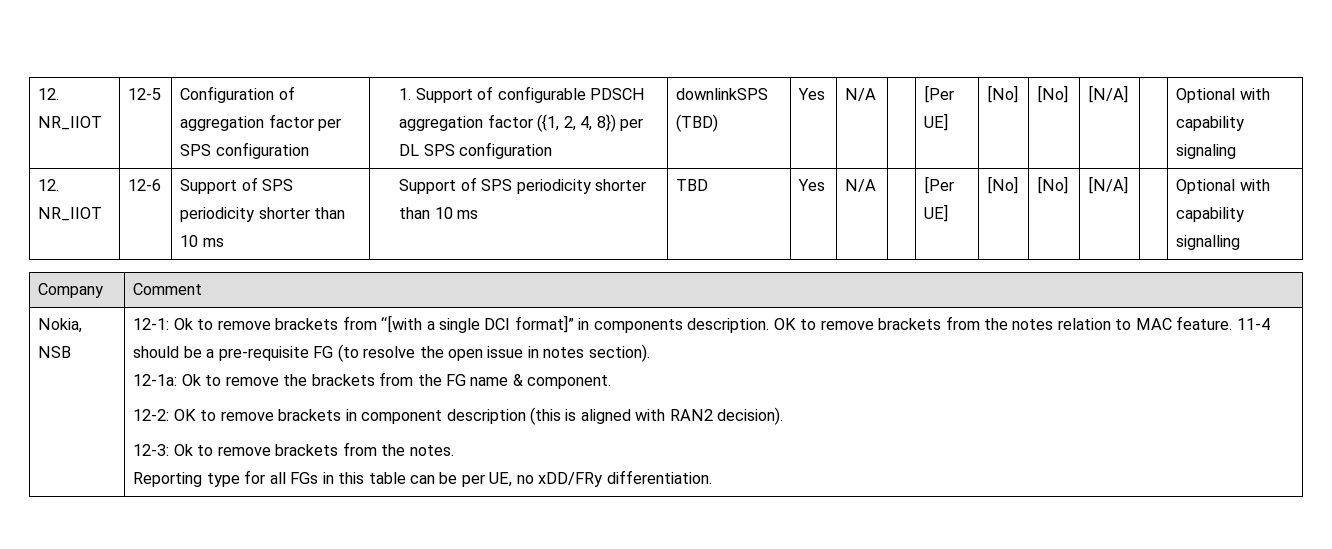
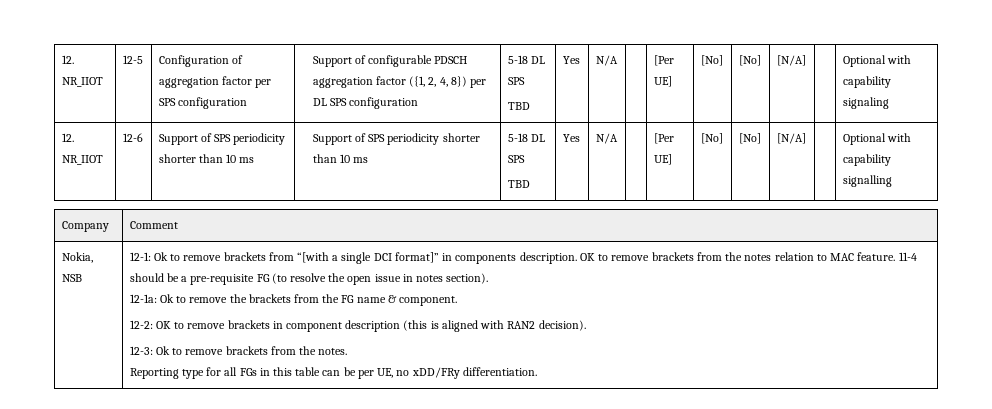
[399,88,412,100] 1. -> (247, 103) none
[676,88,769,100] [676,114,719,132] downlinkSPS (TBD) -> [507,55,545,64] [507,77,525,85] [507,102,530,110] 5-18 DL SPS // TBD
(479, 214) none -> [507,133,545,142] [507,155,525,163] 5-18 DL SPS //

